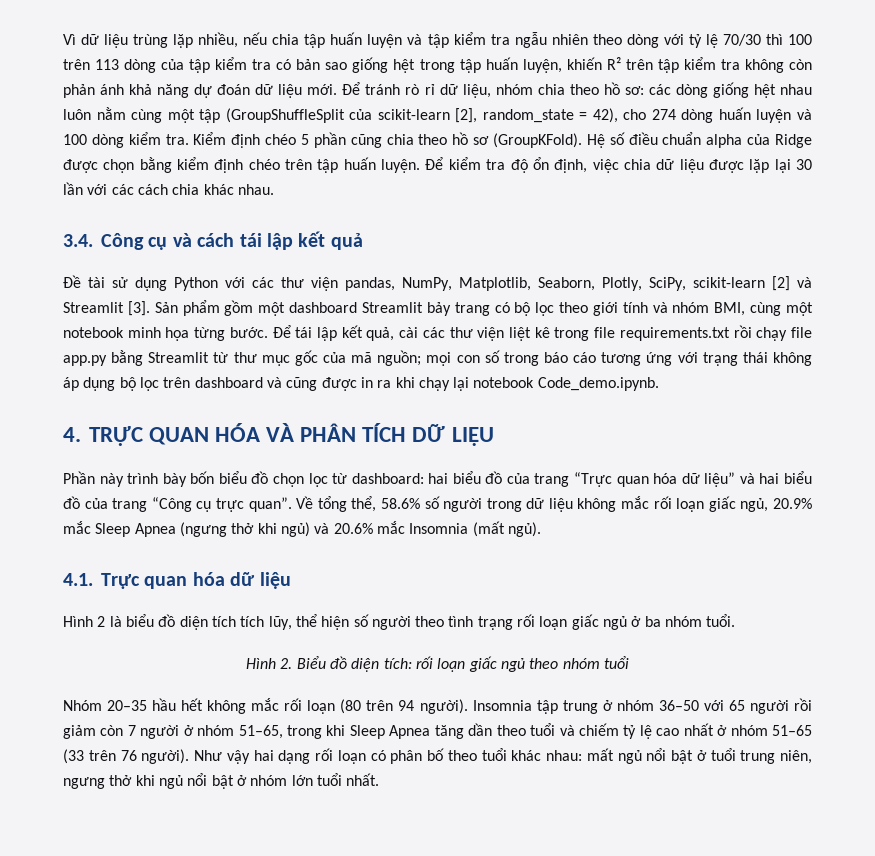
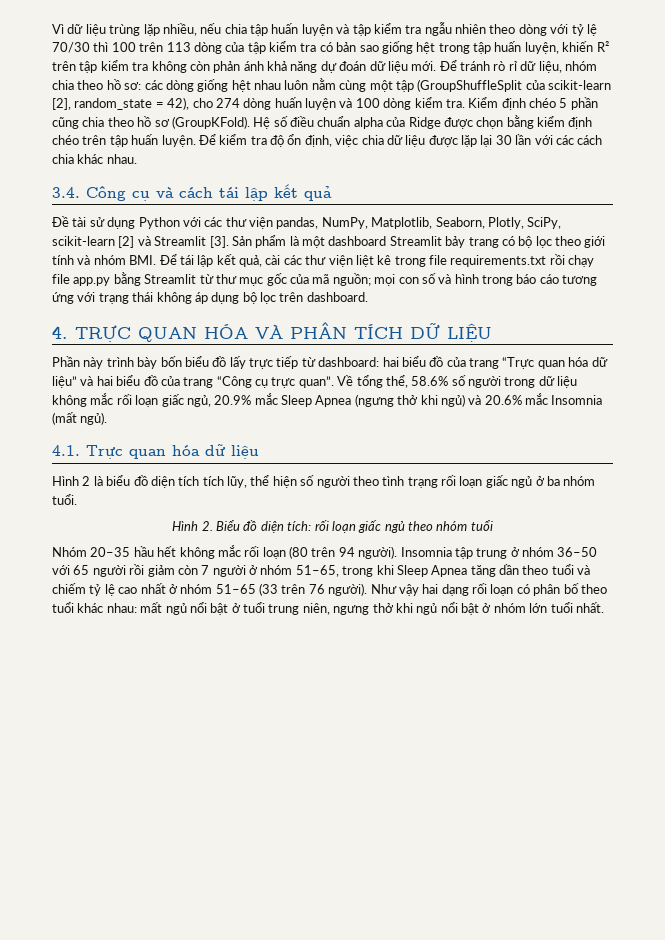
[224,300,254,316] gồm -> [289,236,299,246] là
[714,302,814,316] [63,327,268,341] BMI, cùng một notebook minh họa từng bước. -> [129,255,157,265] BMI.
(500, 356) none -> [438,274,479,284] và hình
[194,377,659,391] dashboard và cũng được in ra khi chạy lại notebook Code_demo.ipynb. -> [306,292,368,302] dashboard.
[272,473,328,487] chọn lọc -> [229,356,299,369] lấy trực tiếp

